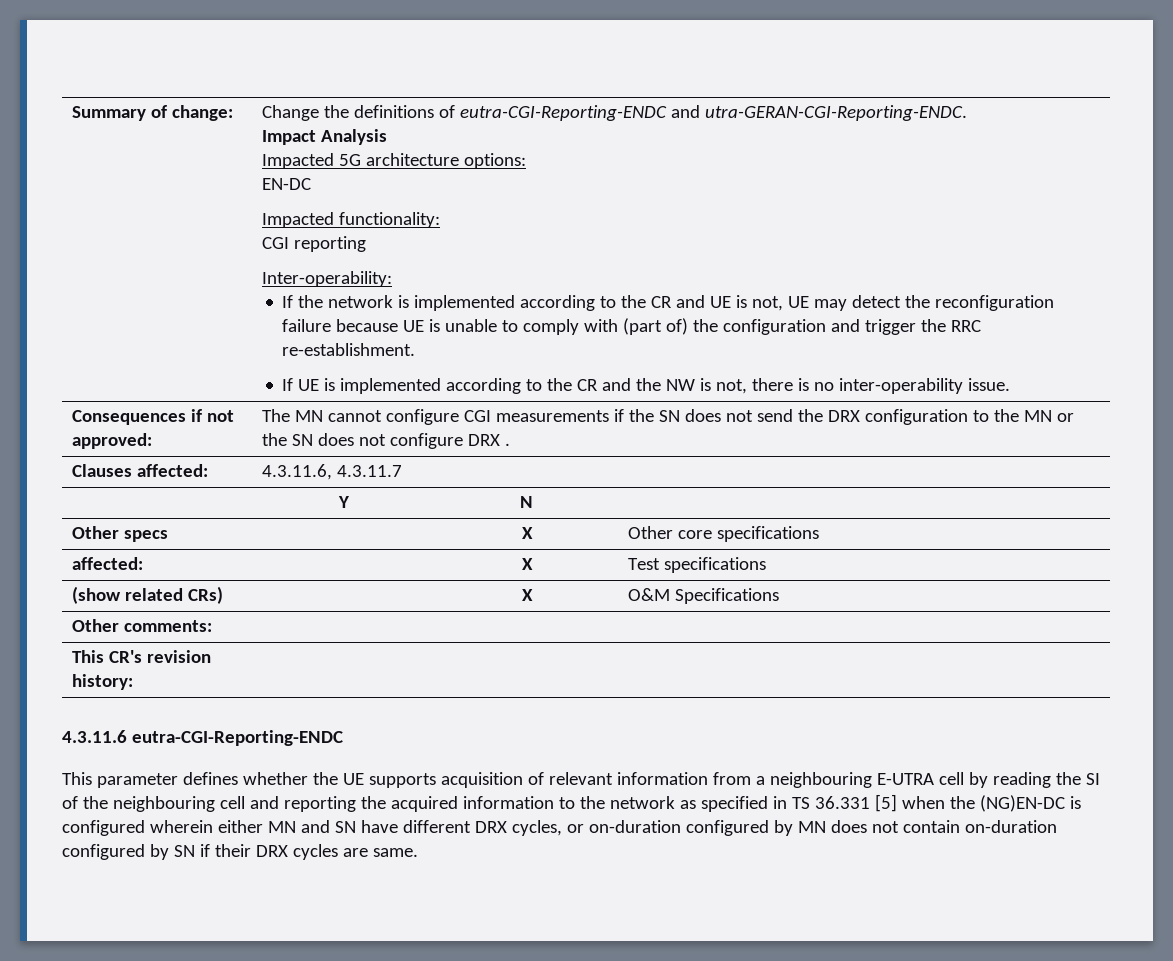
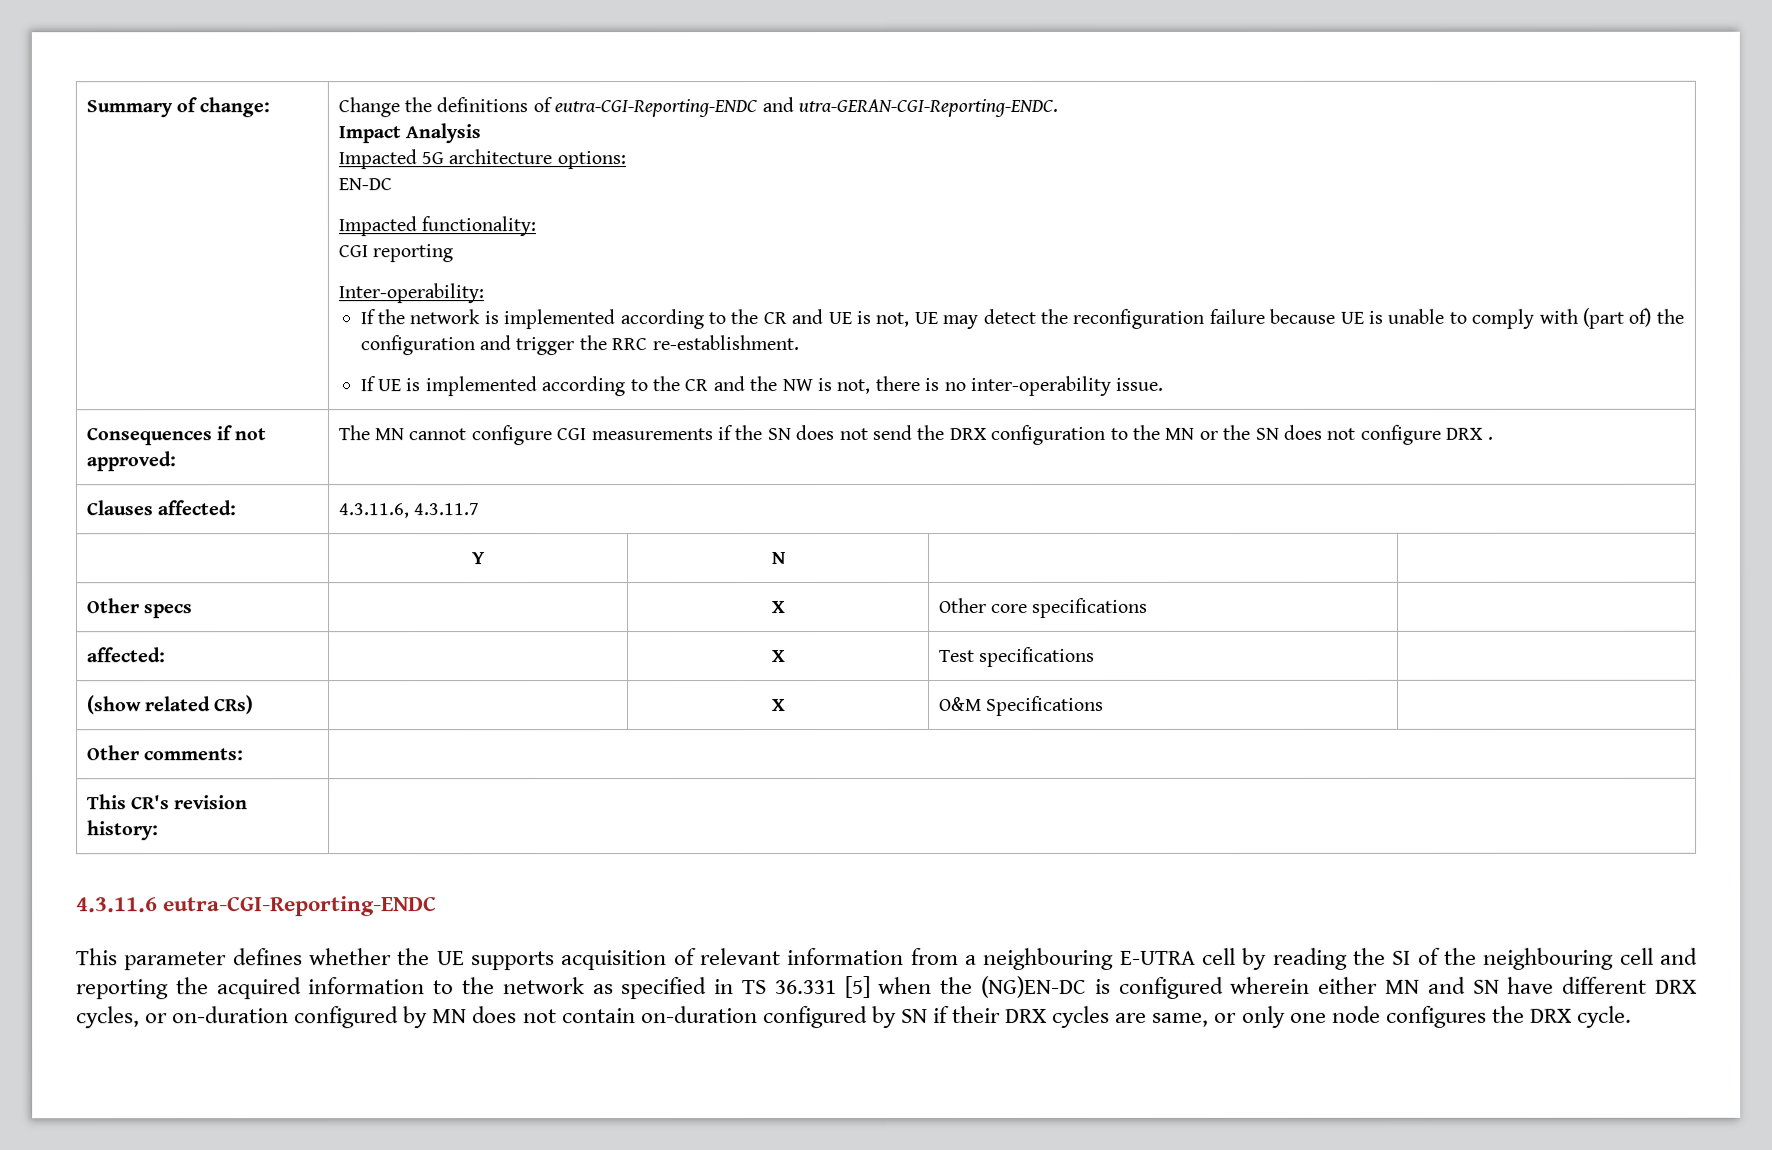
[372,848,418,857] same. -> [1152,1005,1632,1028] same, or only one node configures the DRX cycle.

